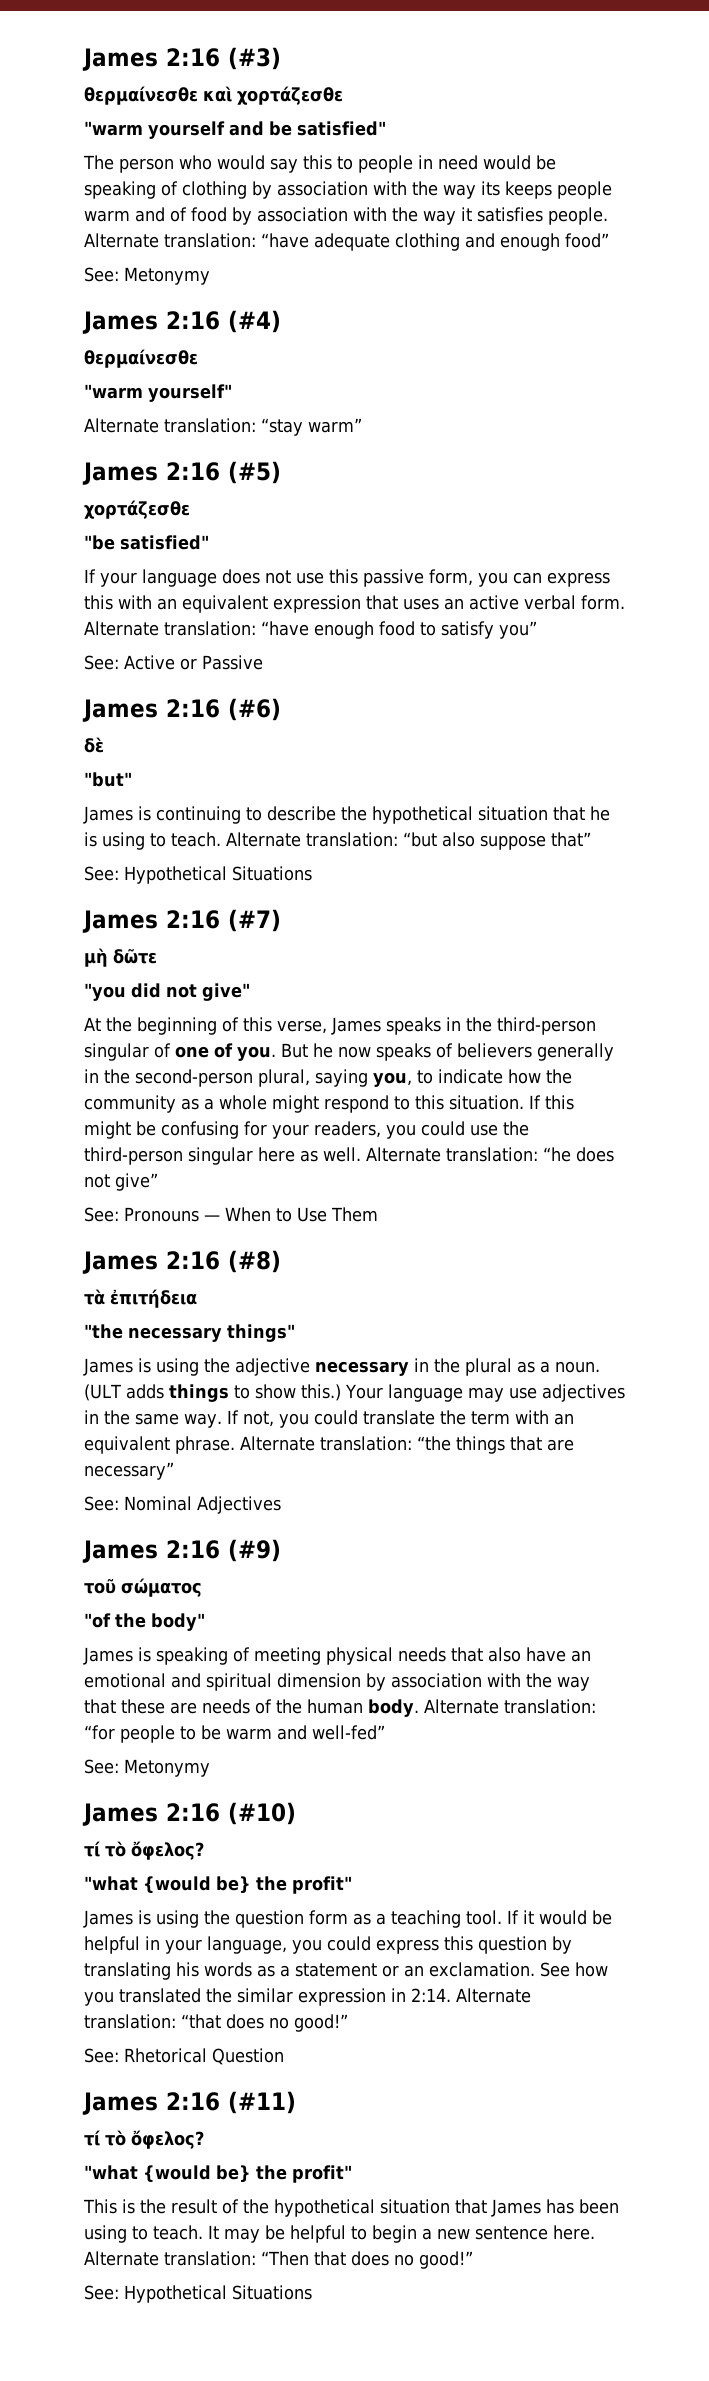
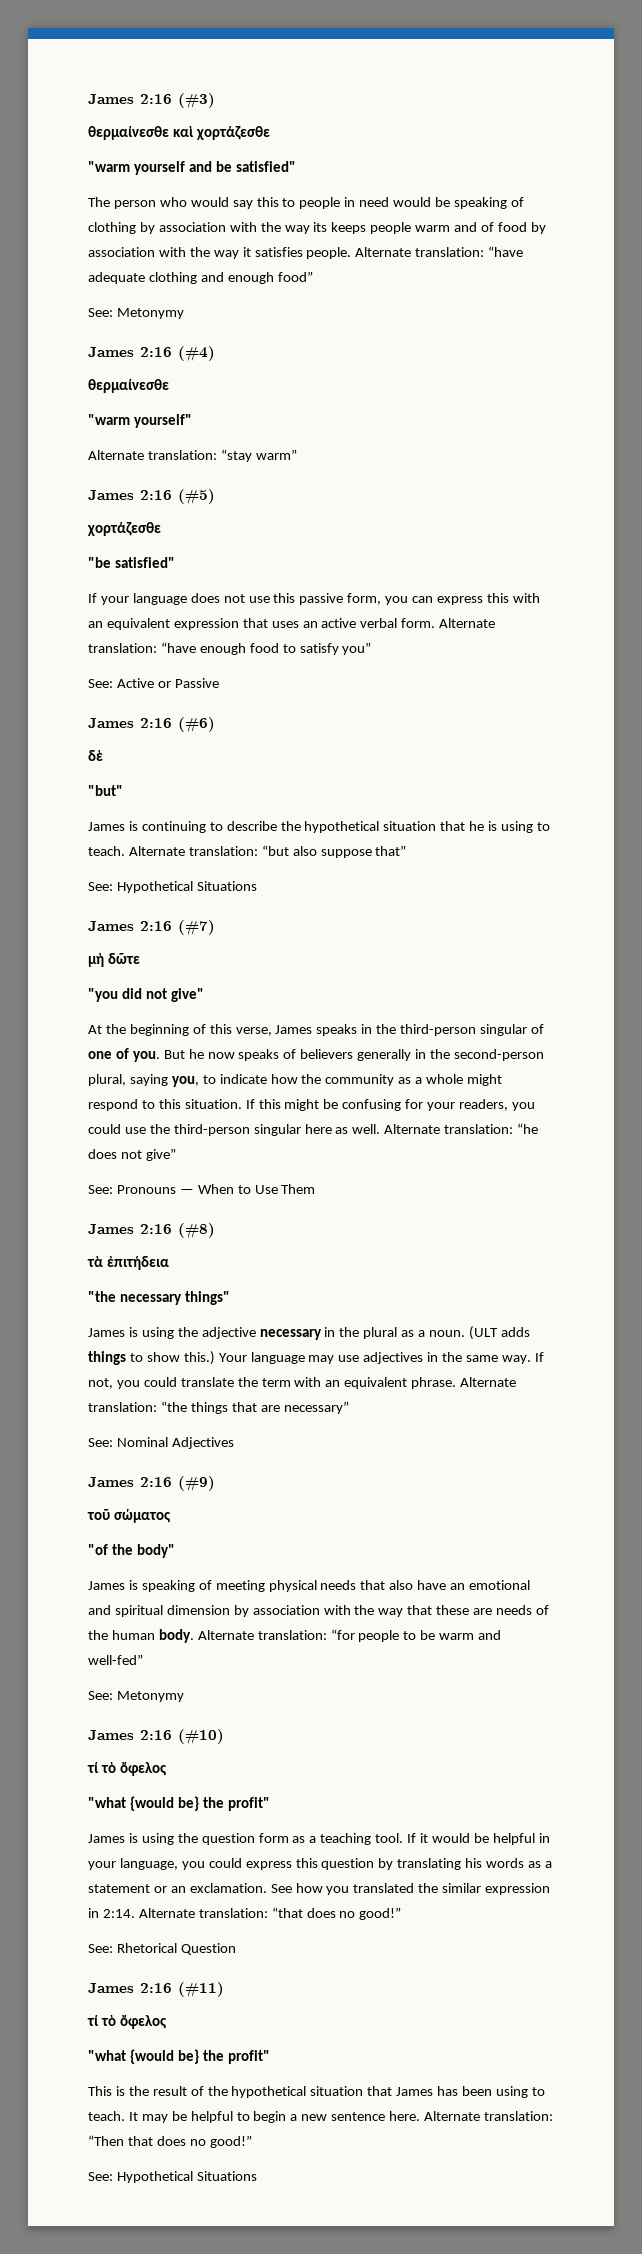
[131,1841,204,1860] ὄφελος? -> [119,1762,167,1776] ὄφελος
[131,2130,204,2149] ὄφελος? -> [119,2015,167,2029] ὄφελος

